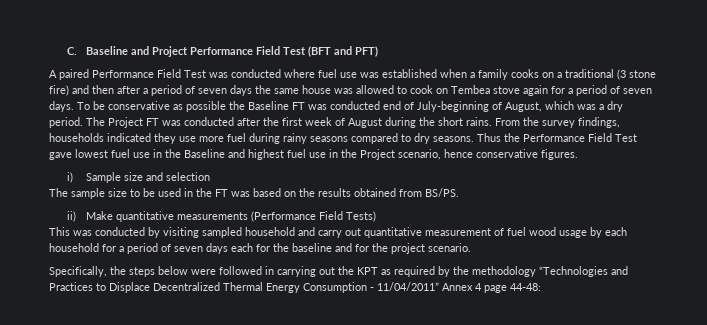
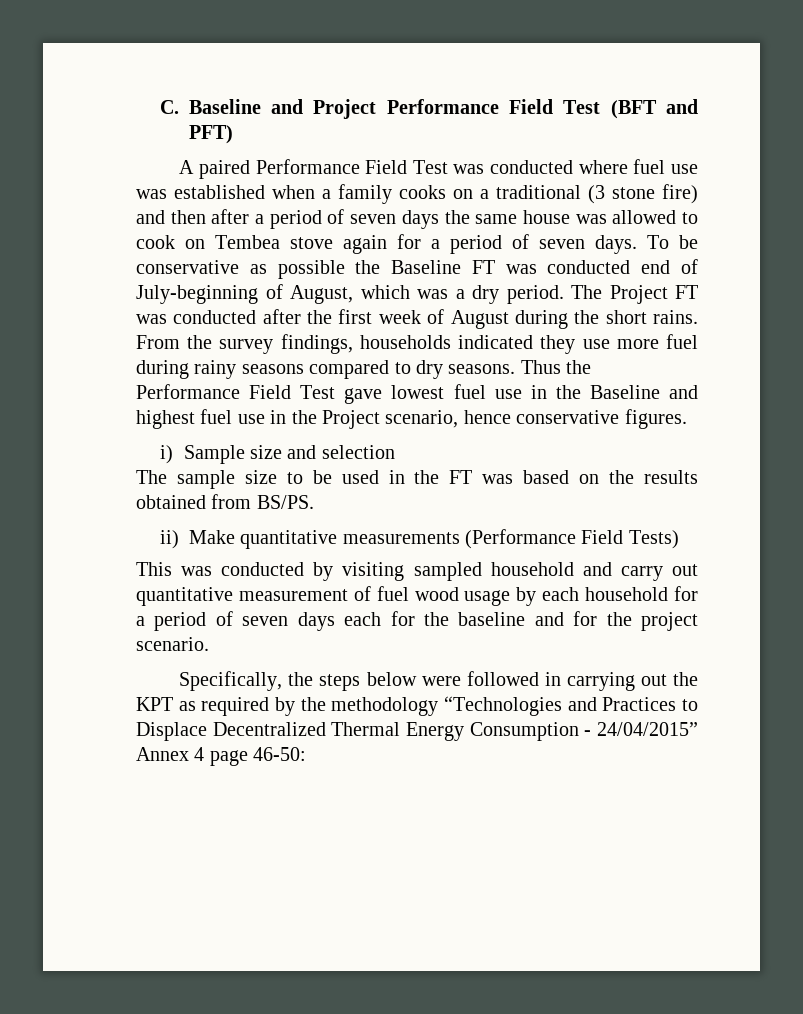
[377,282,439,291] 11/04/2011” -> [597,722,699,736] 24/04/2015”
[510,283,541,291] 44-48: -> [253,747,307,761] 46-50:

